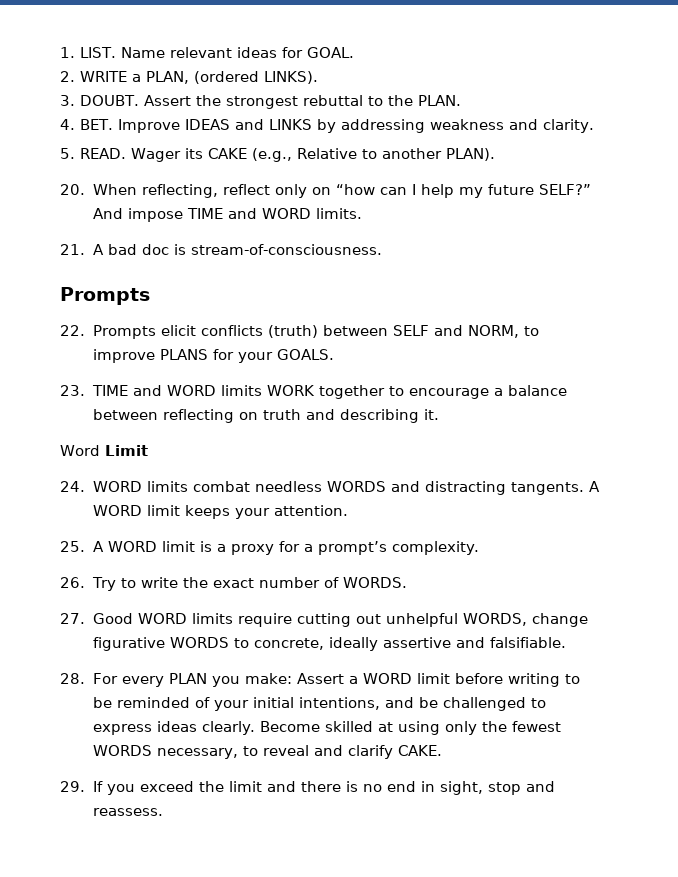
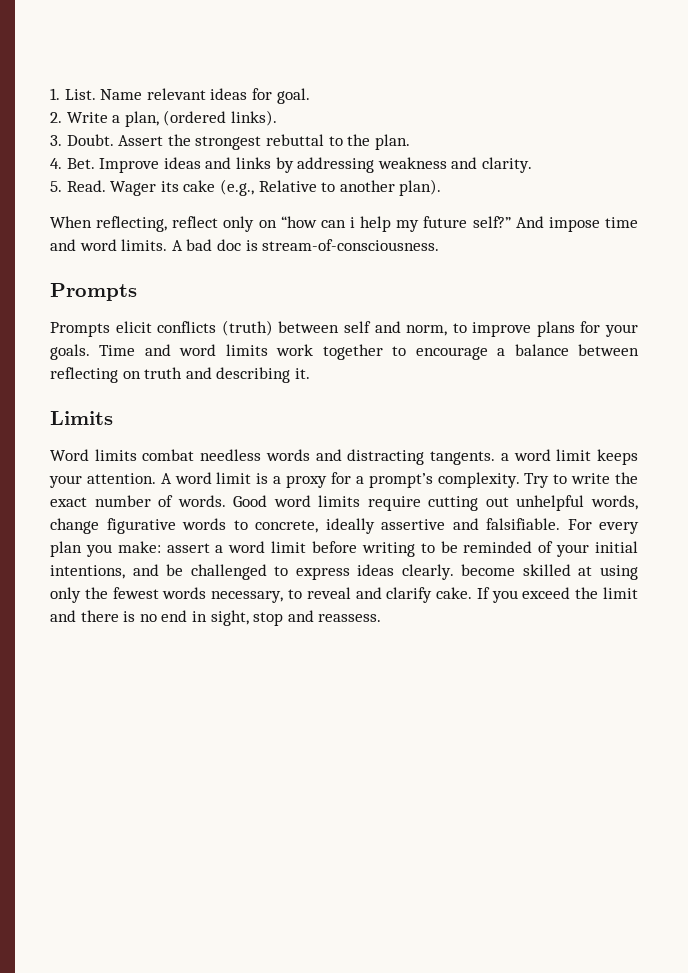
[80,47,116,58] LIST. -> [64,89,96,100] List.
[306,47,354,58] GOAL. -> [276,88,310,104] goal.
[80,71,318,84] WRITE a PLAN, (ordered LINKS). -> [66,110,277,127] Write a plan, (ordered links).
[80,95,139,106] DOUBT. -> [66,134,114,146] Doubt.
[417,95,461,106] PLAN. -> [374,134,410,150] plan.
[80,119,312,133] BET. Improve IDEAS and LINKS -> [66,157,271,173] Bet. Improve ideas and links
[80,148,126,159] READ. -> [66,180,106,192] Read.
[207,148,247,159] CAKE -> [183,180,216,192] cake
[445,148,495,161] [60,184,85,195] PLAN). // 20. -> [399,179,442,196] plan). //
[411,184,416,195] I -> [350,217,355,228] i
[538,184,591,195] SELF?” -> [472,216,511,228] self?”
[186,208,311,219] TIME and WORD -> [605,217,639,228] [50,239,117,251] time and word
[60,244,85,255] // 21. -> (168, 245) none
[60,325,85,336] 22. -> (137, 292) none
[392,325,519,338] SELF and NORM, -> [343,321,448,336] self and norm,
[159,349,208,360] PLANS -> [536,321,575,337] plans
[276,349,334,360] [60,385,315,396] GOALS. // 23. TIME and WORD limits WORK -> [50,344,314,360] goals. Time and word limits work
(439, 414) none -> [50,411,113,425] // Limits
[104,445,148,456] [60,481,142,492] Limit // 24. WORD -> (89, 455) none
[326,481,386,492] WORDS -> [265,449,310,461] words
[588,481,600,492] [92,505,142,516] A WORD -> [500,449,551,461] a word
[60,541,157,552] // 25. A WORD -> [160,472,212,484] A word
[60,577,85,588] // 26. -> (520, 480) none
[343,577,408,588] [60,613,187,624] WORDS. // 27. Good WORD -> [177,495,311,507] words. Good word
[462,613,527,626] WORDS, -> [591,495,638,510] words,
[169,637,229,648] WORDS -> [182,518,226,530] words
[60,673,85,684] // 28. -> (560, 524) none
[168,673,207,684] PLAN -> [50,541,82,557] plan
[296,673,412,684] Assert a WORD -> [166,541,266,553] assert a word
[260,721,321,732] Become -> [461,564,516,576] become
[92,745,152,756] WORDS -> [162,587,207,599] words
[397,745,442,756] [60,781,85,792] CAKE. // 29. -> [436,587,473,599] cake.

